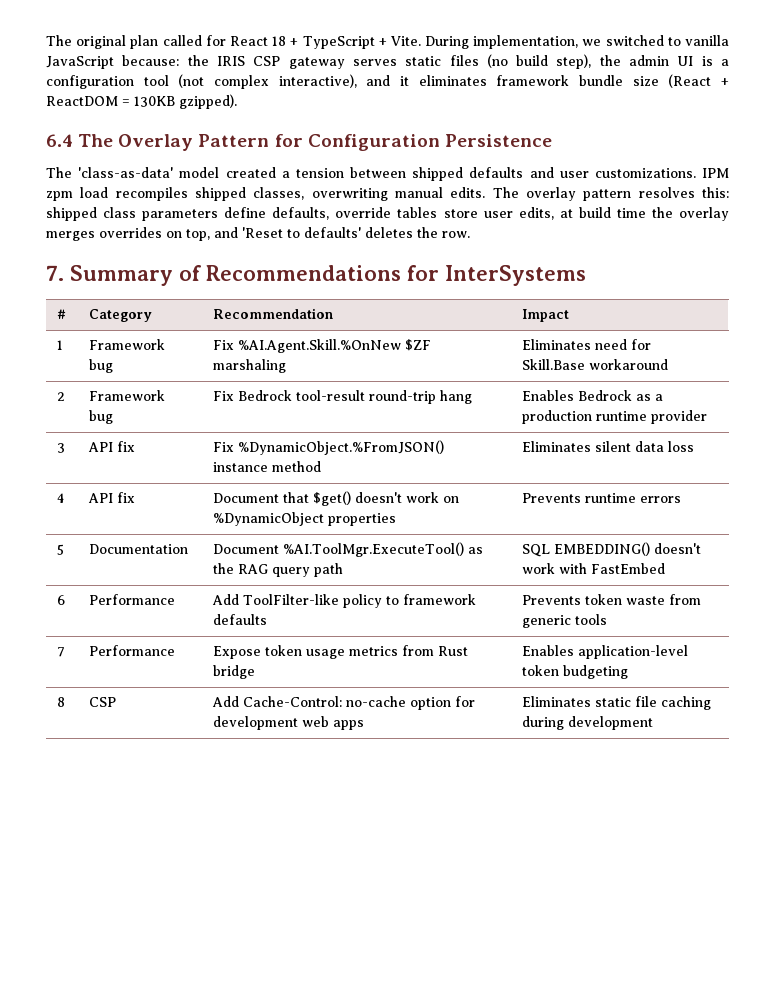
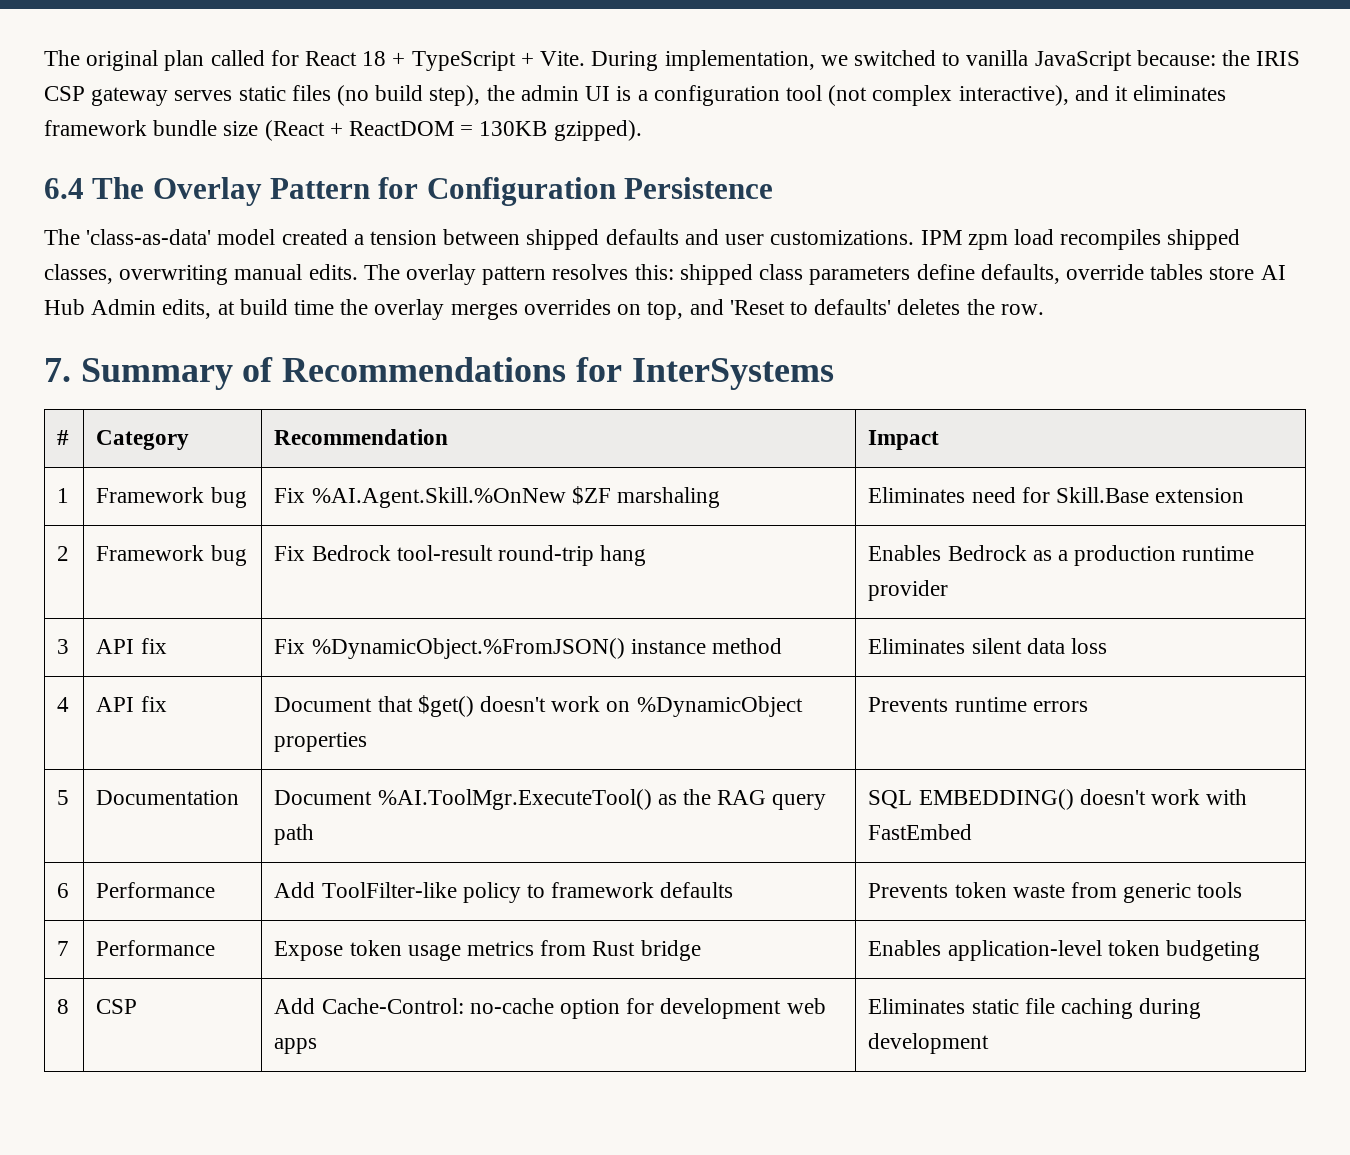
[483,211,513,218] user -> [1260,265,1286,280] [44,299,157,315] AI Hub Admin
[589,359,669,370] workaround -> [1155,488,1245,503] extension

